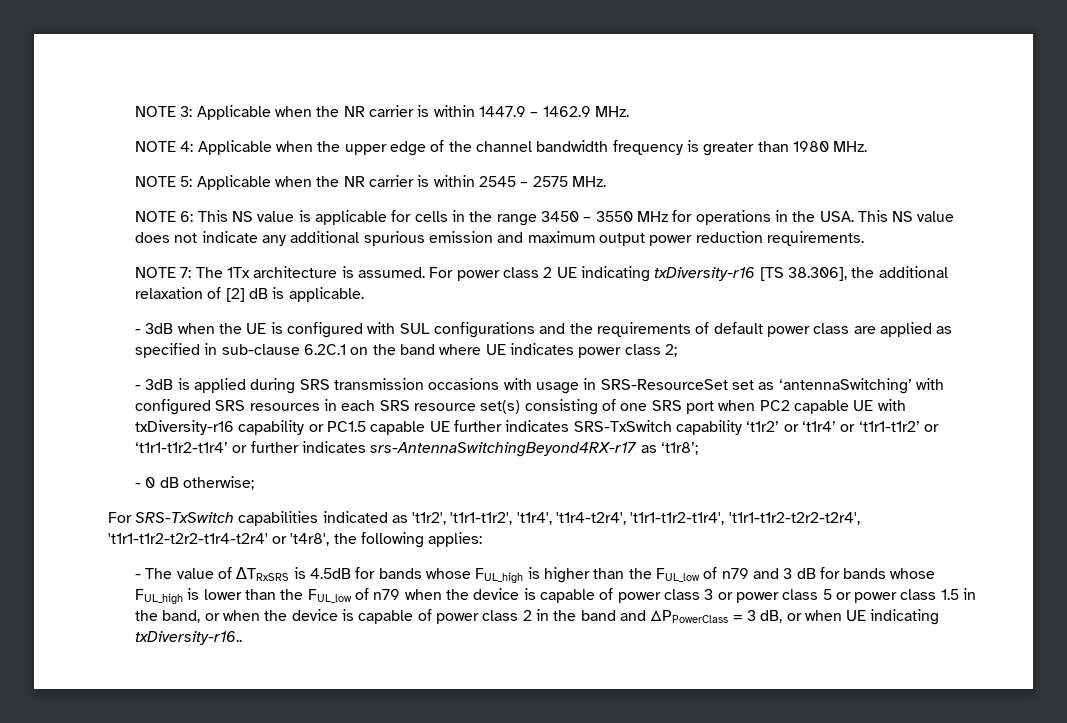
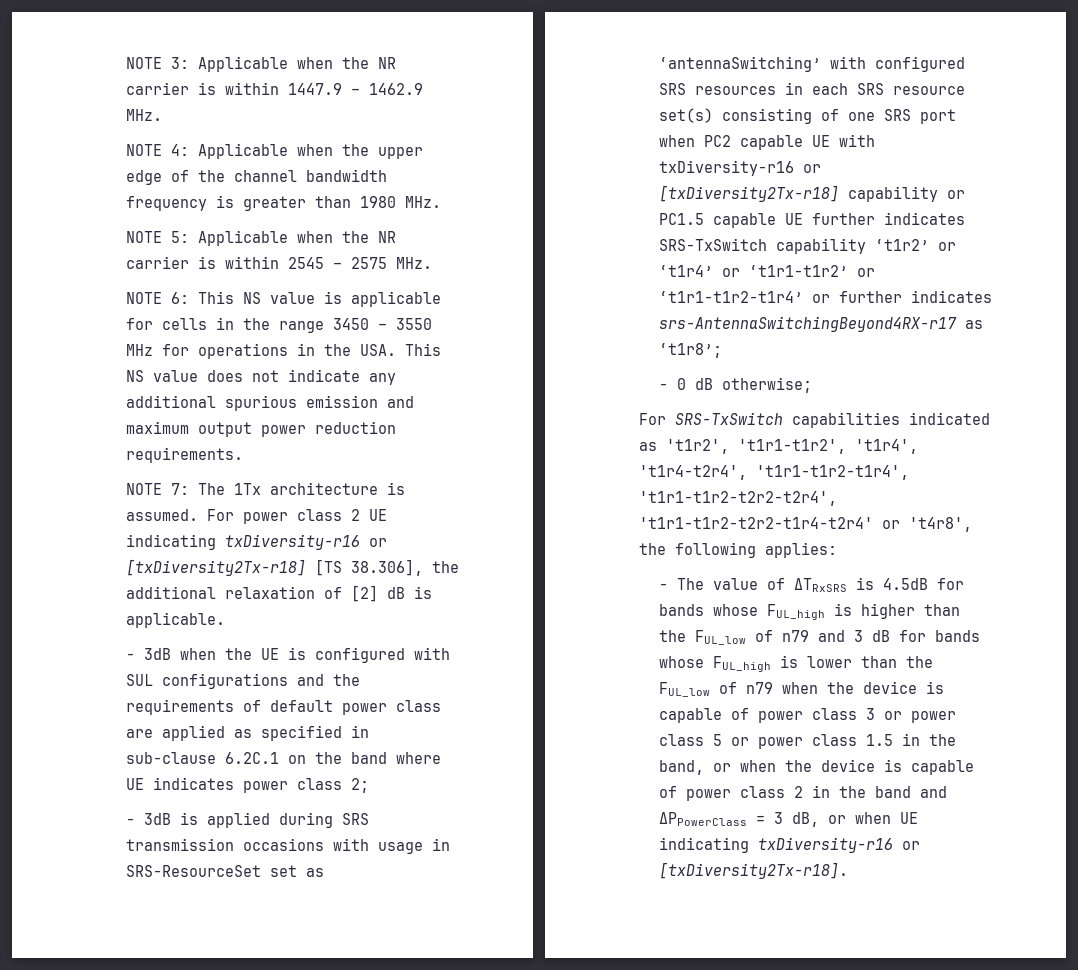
(756, 274) none -> [368,538,387,547] [125,559,306,576] or [txDiversity2Tx-r18]
(235, 427) none -> [802,164,821,173] [658,185,839,202] or [txDiversity2Tx-r18]
[135,631,243,645] txDiversity-r16.. -> [757,837,920,853] [658,862,848,879] txDiversity-r16 or [txDiversity2Tx-r18].

